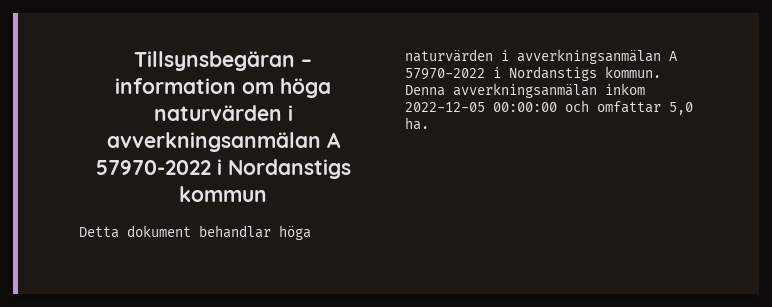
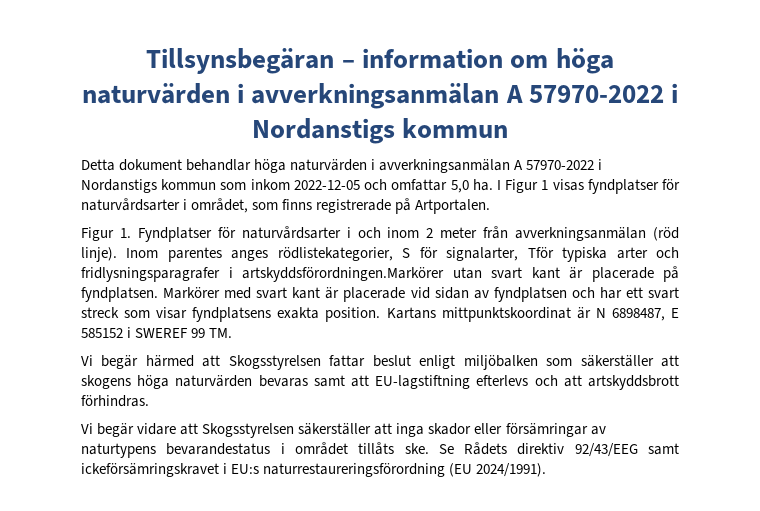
[605,66,661,78] [405,83,597,98] kommun. Denna avverkningsanmälan -> [161,179,247,190] kommun som
[493,102,557,112] 00:00:00 -> (360, 185) none
(429, 123) none -> [496,179,681,194] [81,198,491,214] [81,226,680,242] [81,247,679,262] [81,266,679,282] [81,287,679,302] [81,307,680,322] [81,327,233,338] [81,355,679,370] [81,375,679,390] [81,395,149,407] [81,423,606,438] [81,442,679,458] [81,463,547,477] I Figur 1 visas fyndplatser för naturvårdsarter i området, som finns registrerade på Artportalen. // Figur 1. Fyndplatser för naturvårdsarter i och inom 2 meter från avverkningsanmälan (röd linje). Inom parentes anges rödlistekategorier, S för signalarter, Tför typiska arter och fridlysningsparagrafer i artskyddsförordningen.Markörer utan svart kant är placerade på fyndplatsen. Markörer med svart kant är placerade vid sidan av fyndplatsen och har ett svart streck som visar fyndplatsens exakta position. Kartans mittpunktskoordinat är N 6898487, E 585152 i SWEREF 99 TM. // Vi begär härmed att Skogsstyrelsen fattar beslut enligt miljöbalken som säkerställer att skogens höga naturvärden bevaras samt att EU-lagstiftning efterlevs och att artskyddsbrott förhindras. // Vi begär vidare att Skogsstyrelsen säkerställer att inga skador eller försämringar av naturtypens bevarandestatus i området tillåts ske. Se Rådets direktiv 92/43/EEG samt ickeförsämringskravet i EU:s naturrestaureringsförordning (EU 2024/1991).

